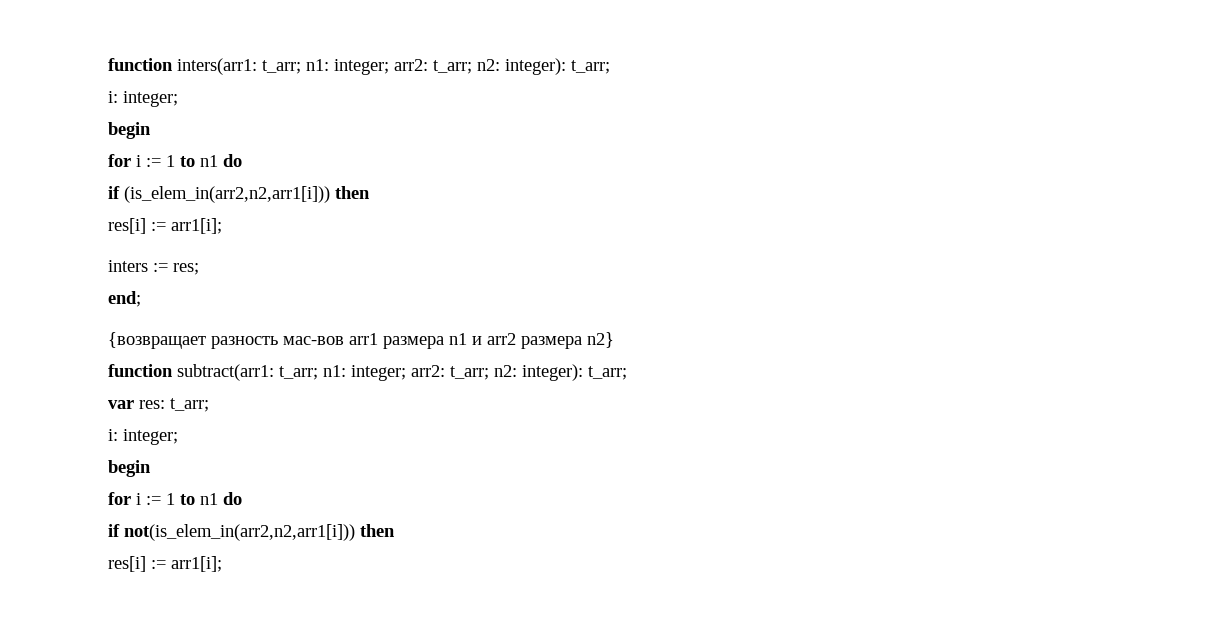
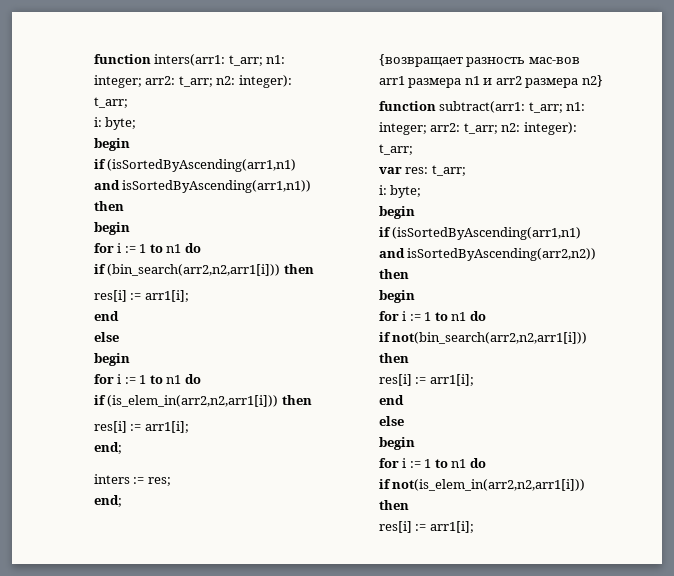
[122,91,178,107] integer; -> [105,117,137,130] [93,138,130,151] [93,159,297,172] [93,180,312,193] [93,201,124,211] [93,222,130,235] [93,243,201,253] [93,264,314,276] [93,290,189,302] [93,311,119,321] [93,332,119,342] byte; // begin // if (isSortedByAscending(arr1,n1) and isSortedByAscending(arr1,n1)) then // begin // for i := 1 to n1 do // if (bin_search(arr2,n2,arr1[i])) then // res[i] := arr1[i]; // end // else
(222, 226) none -> [93,442,122,454] // end;
[122,429,178,445] integer; -> [390,185,422,198] [378,206,415,219] [378,227,582,240] [378,248,597,261] [378,269,409,279] [378,290,415,303] [378,311,486,321] [378,332,588,344] [378,353,409,363] [378,374,474,386] [378,395,404,405] [378,416,404,426] byte; // begin // if (isSortedByAscending(arr1,n1) and isSortedByAscending(arr2,n2)) then // begin // for i := 1 to n1 do // if not(bin_search(arr2,n2,arr1[i])) then // res[i] := arr1[i]; // end // else

